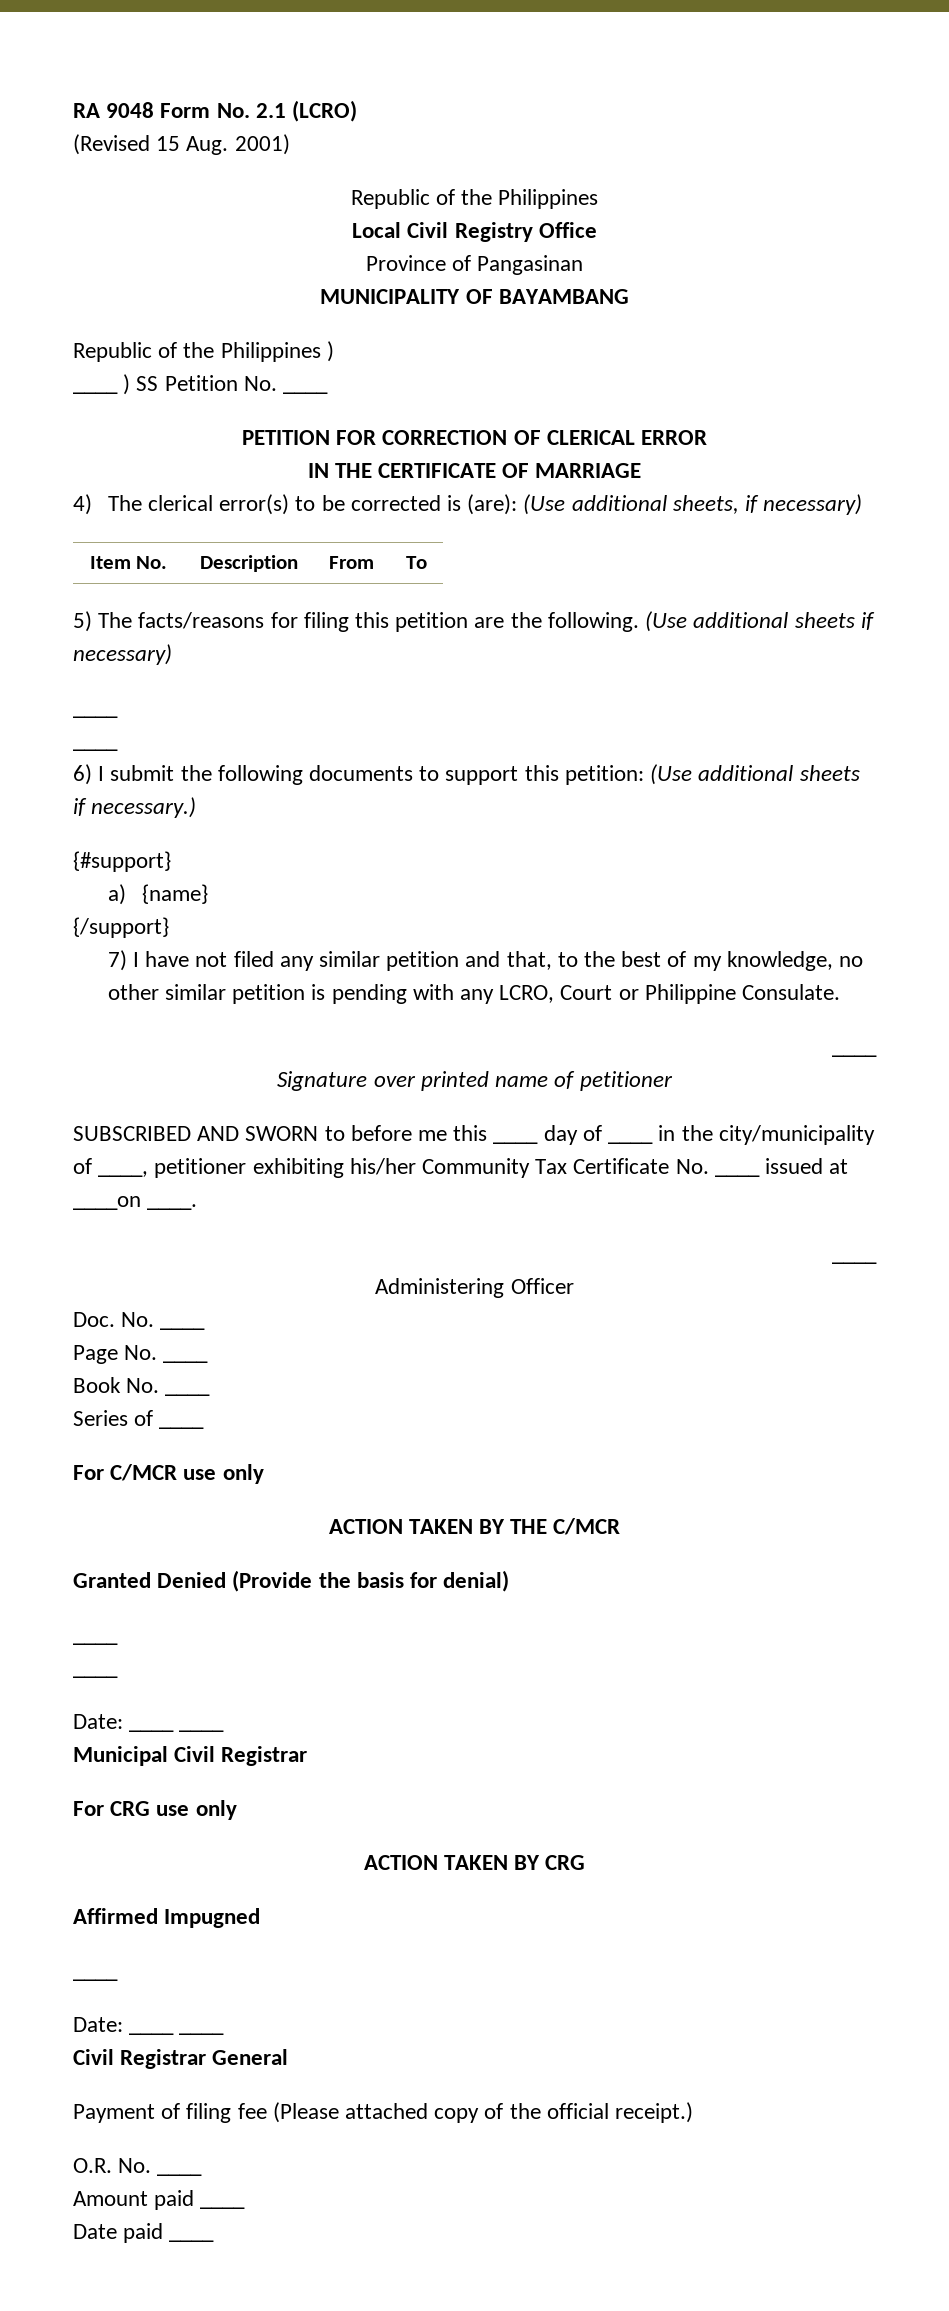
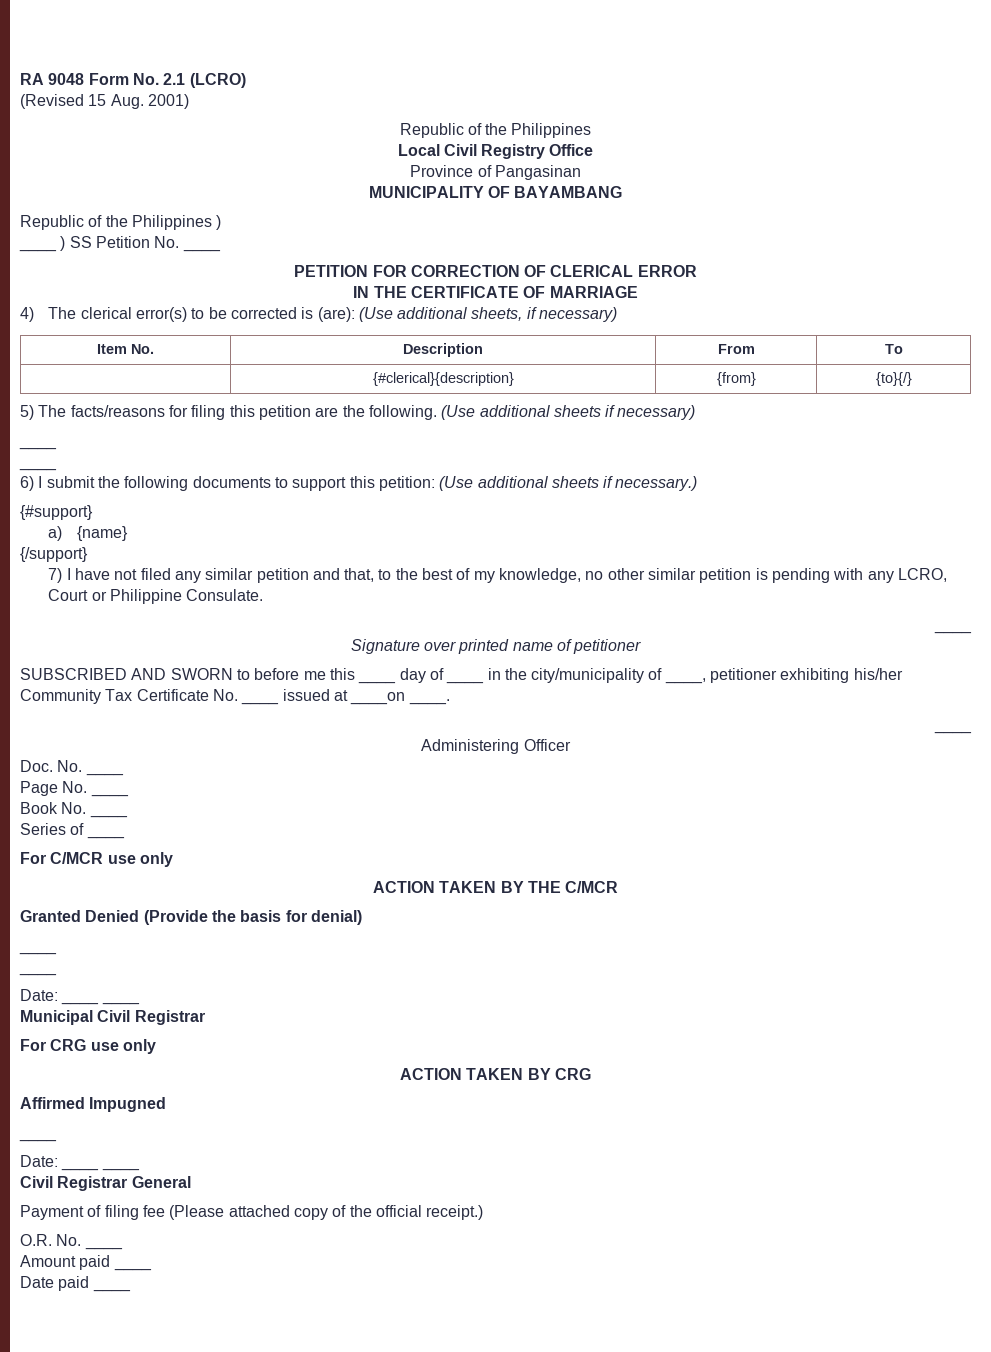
(427, 562) none -> [372,372,514,386] [716,372,756,386] [875,372,912,386] // | {#clerical}{description} | {from} | {to}{/}

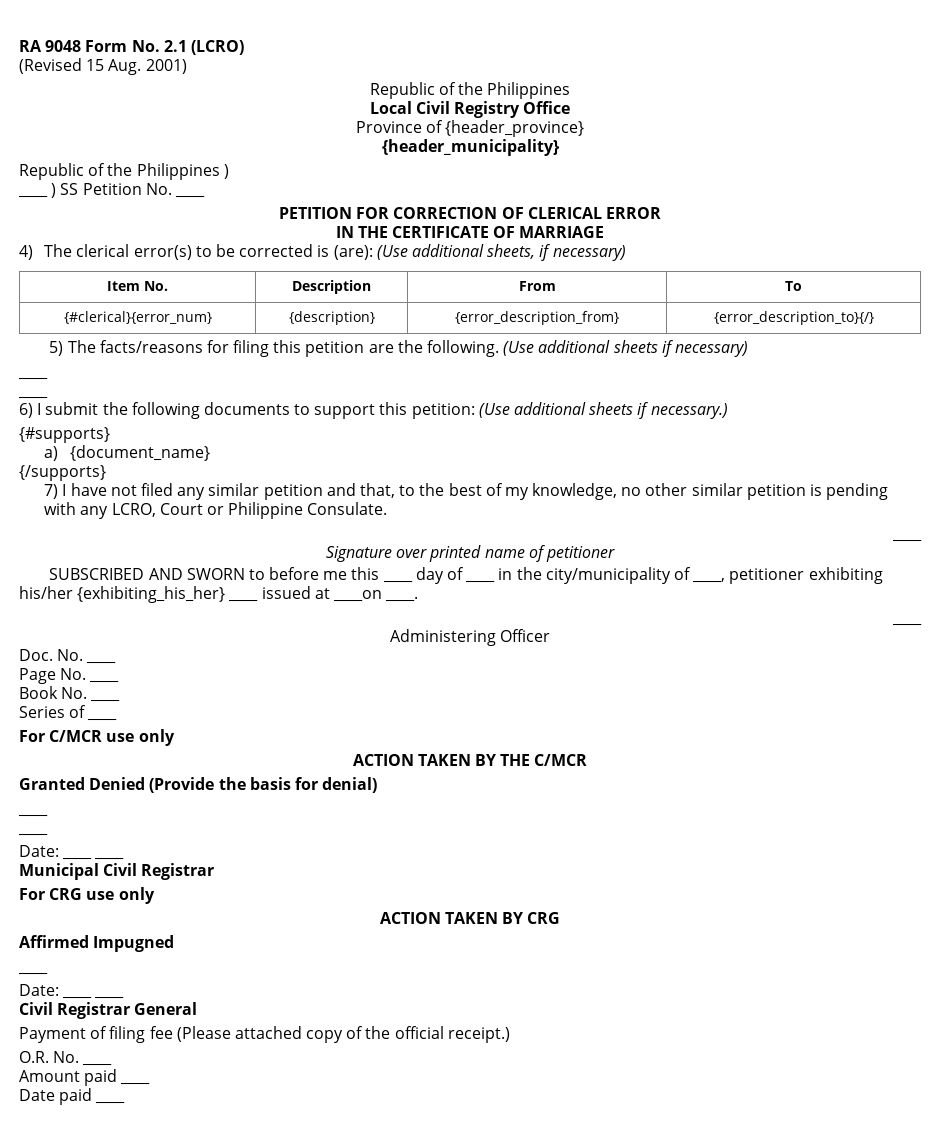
[494,165,581,180] [368,186,623,198] Pangasinan // MUNICIPALITY OF BAYAMBANG -> [445,120,585,137] [381,139,560,156] {header_province} // {header_municipality}
[372,372,514,386] [716,372,756,386] [875,372,912,386] | {#clerical}{description} | {from} | {to}{/} -> [63,311,212,324] [288,311,375,325] [455,311,619,325] [713,311,874,325] {#clerical}{error_num} | {description} | {error_description_from} | {error_description_to}{/}
[20,505,93,520] {#support} -> [19,427,110,443] {#supports}
[76,526,128,541] [20,547,88,562] {name} // {/support} -> [69,445,210,461] [19,465,106,481] {document_name} // {/supports}
[20,689,238,704] Community Tax Certificate No. -> [77,586,226,603] {exhibiting_his_her}

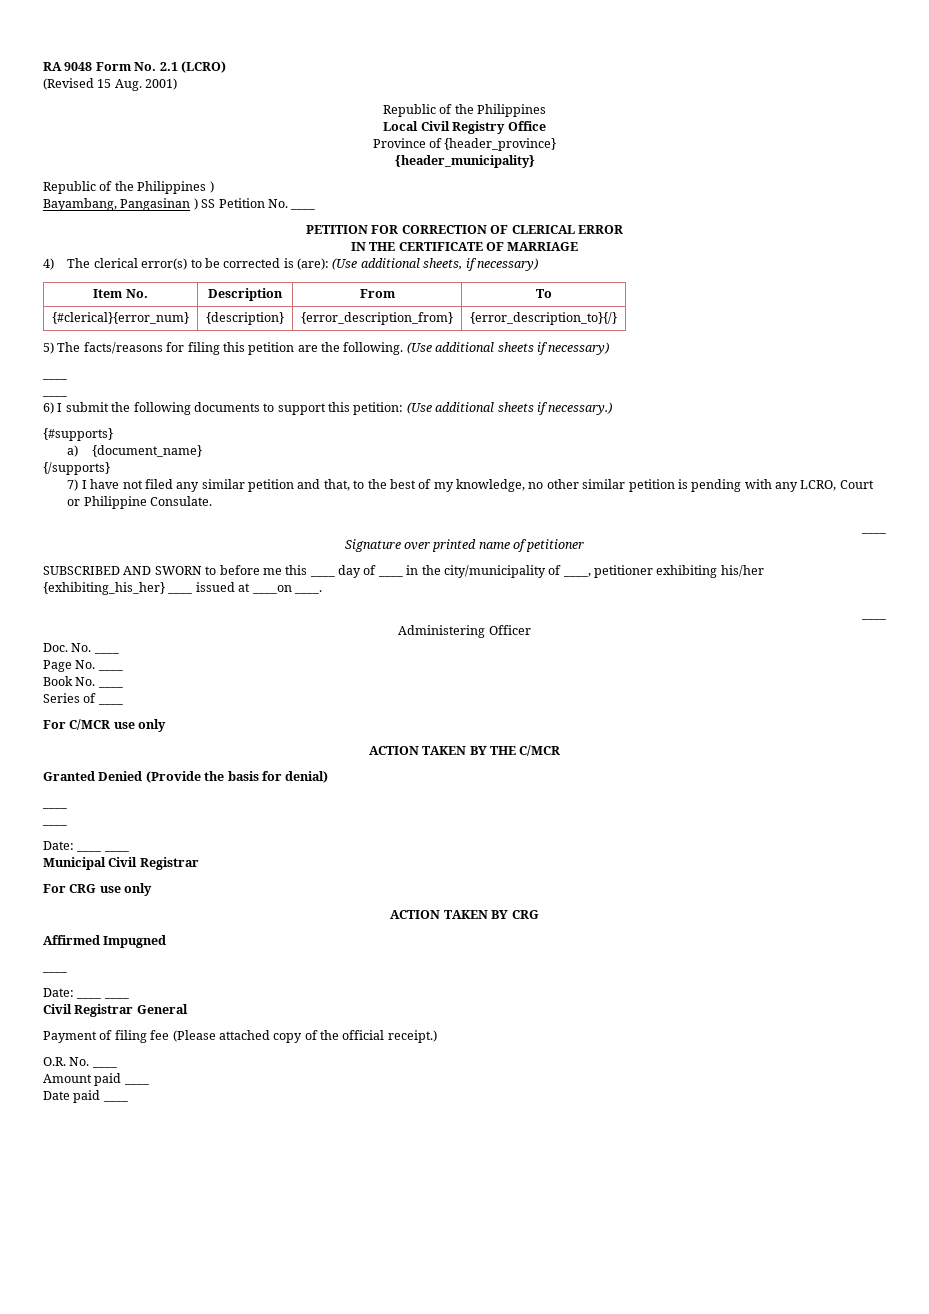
[18,195,48,198] ____ -> [43,198,191,211] Bayambang, Pangasinan

